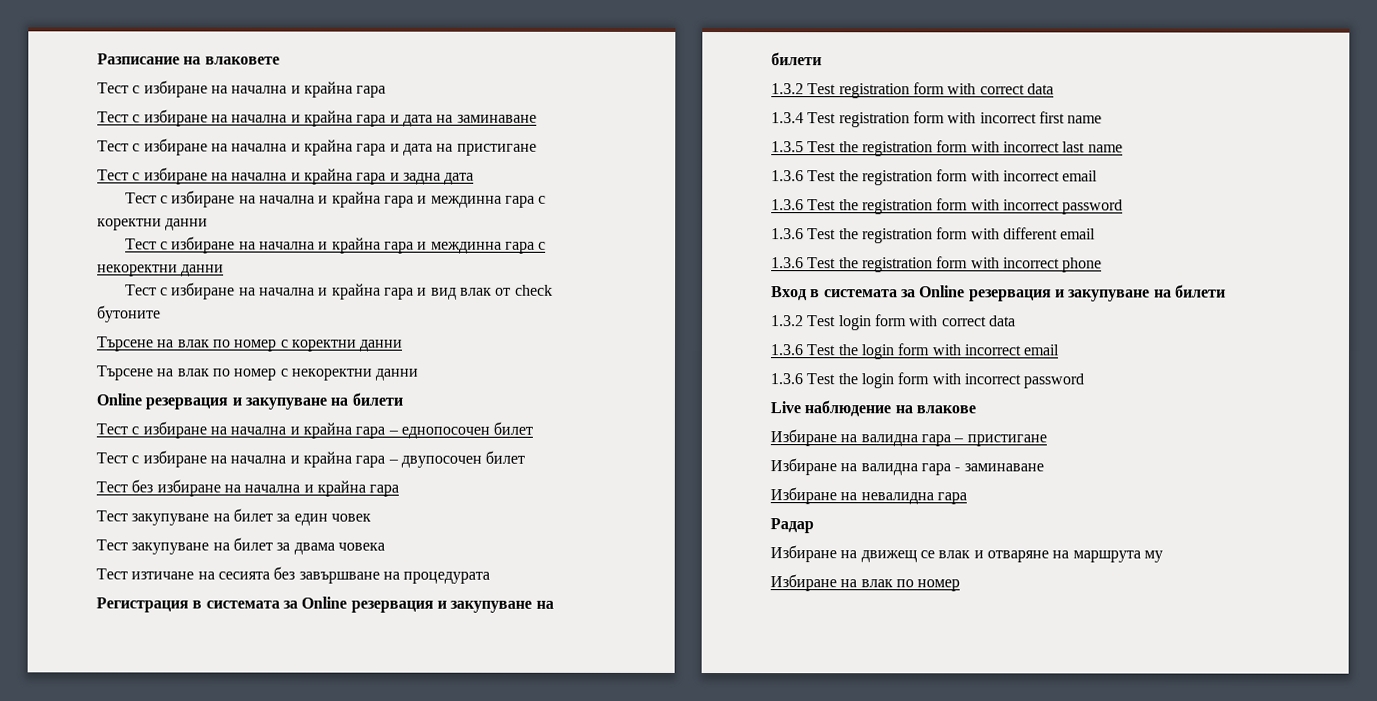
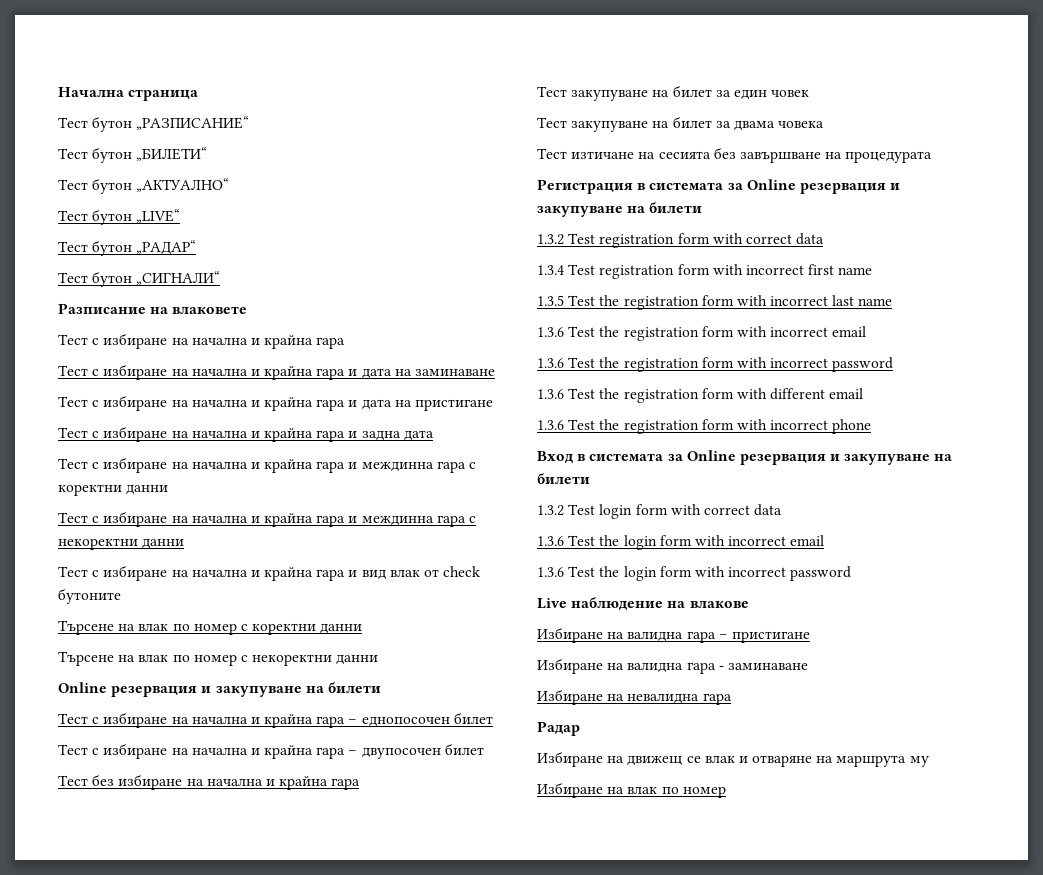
(97, 59) none -> [58,87,199,101] [58,116,250,132] [58,147,208,163] [58,178,230,194] [58,209,181,225] [58,240,197,256] [58,271,221,287] Начална страница // Тест бутон „РАЗПИСАНИЕ“ // Тест бутон „БИЛЕТИ“ // Тест бутон „АКТУАЛНО“ // Тест бутон „LIVE“ // Тест бутон „РАДАР“ // Тест бутон „СИГНАЛИ“ //

